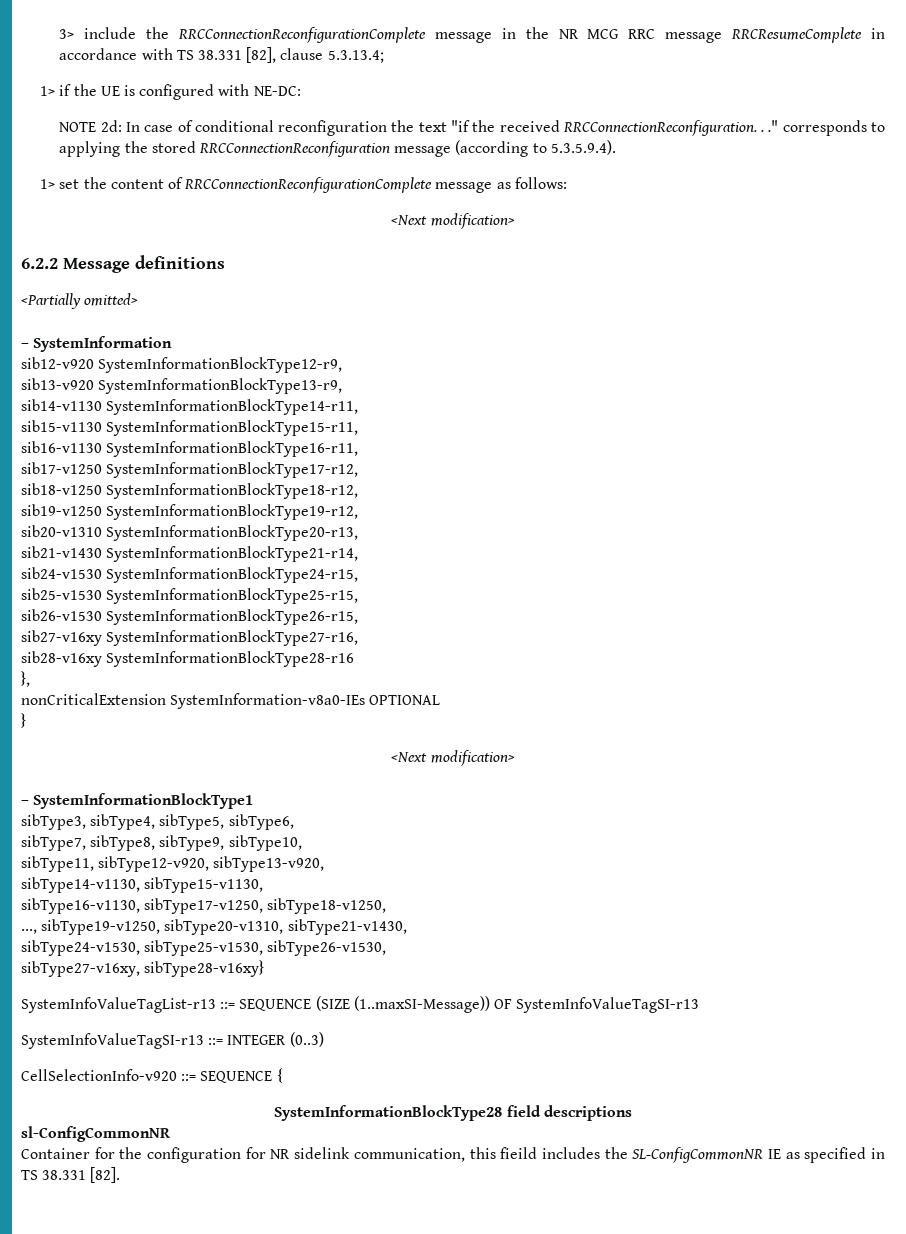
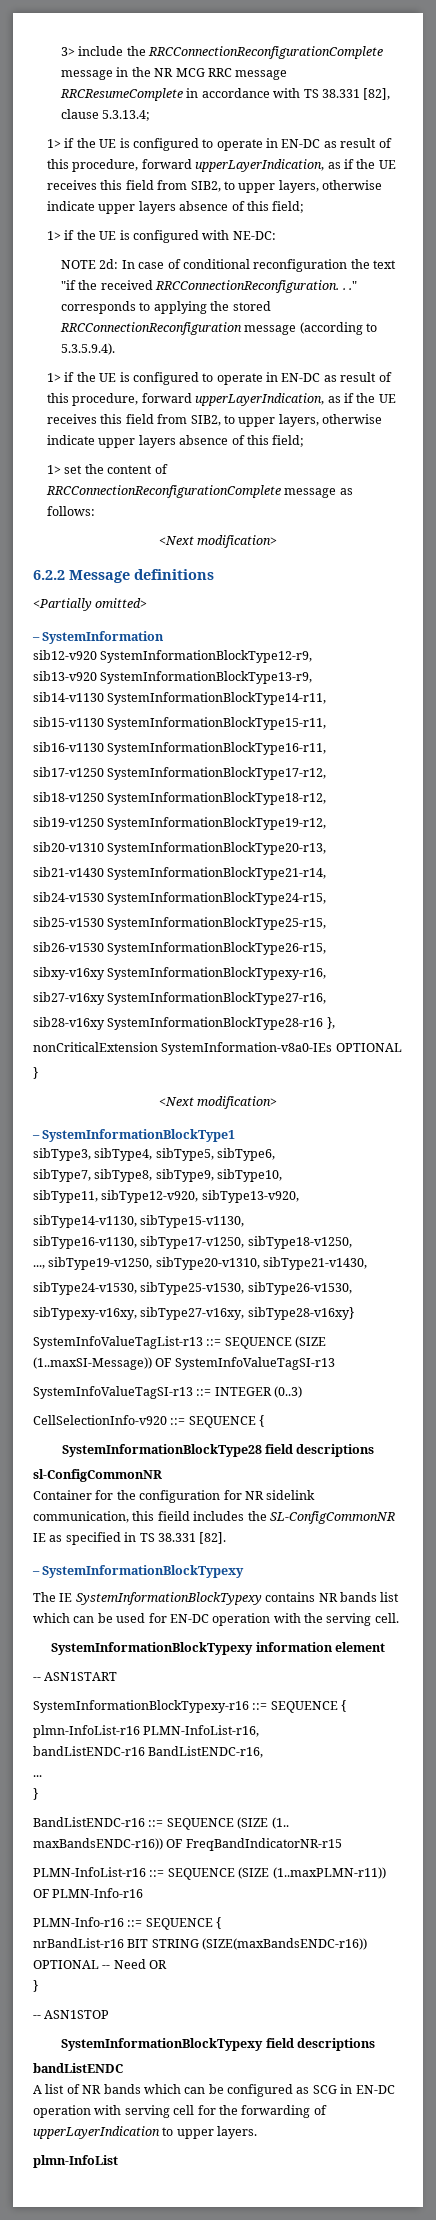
(384, 56) none -> [47,138,392,151] [47,159,396,172] [47,180,383,193] [47,201,305,214] // 1> if the UE is configured to operate in EN-DC as result of this procedure, forward upperLayerIndication, as if the UE receives this field from SIB2, to upper layers, otherwise indicate upper layers absence of this field;
(616, 147) none -> [47,372,392,385] [47,393,396,406] [47,414,383,427] [47,435,305,448] // 1> if the UE is configured to operate in EN-DC as result of this procedure, forward upperLayerIndication, as if the UE receives this field from SIB2, to upper layers, otherwise indicate upper layers absence of this field;
(359, 617) none -> [33,967,327,980] // sibxy-v16xy SystemInformationBlockTypexy-r16,
(355, 659) // -> (324, 1023) none
(387, 948) none -> [33,1307,137,1320] sibTypexy-v16xy,
(121, 1175) none -> [32,1565,245,1578] [33,1592,400,1605] [33,1613,399,1626] [51,1642,385,1655] [33,1672,118,1681] [33,1700,347,1713] [33,1725,260,1738] [33,1746,264,1758] [33,1775,42,1777] [33,1788,38,1800] [33,1817,289,1830] [33,1838,342,1851] [33,1867,386,1880] [33,1888,144,1898] [33,1917,222,1930] [33,1938,368,1950] [33,1959,168,1969] [33,1980,38,1992] [33,2010,110,2019] [61,2038,375,2051] [33,2063,123,2073] [33,2084,395,2097] [33,2105,327,2118] [33,2126,258,2139] [33,2155,118,2168] // – SystemInformationBlockTypexy // The IE SystemInformationBlockTypexy contains NR bands list which can be used for EN-DC operation with the serving cell. // SystemInformationBlockTypexy information element // -- ASN1START // SystemInformationBlockTypexy-r16 ::= SEQUENCE { // plmn-InfoList-r16 PLMN-InfoList-r16, // bandListENDC-r16 BandListENDC-r16, // ... // } // BandListENDC-r16 ::= SEQUENCE (SIZE (1.. maxBandsENDC-r16)) OF FreqBandIndicatorNR-r15 // PLMN-InfoList-r16 ::= SEQUENCE (SIZE (1..maxPLMN-r11)) OF PLMN-Info-r16 // PLMN-Info-r16 ::= SEQUENCE { // nrBandList-r16 BIT STRING (SIZE(maxBandsENDC-r16)) OPTIONAL -- Need OR // } // -- ASN1STOP // SystemInformationBlockTypexy field descriptions // bandListENDC // A list of NR bands which can be configured as SCG in EN-DC operation with serving cell for the forwarding of upperLayerIndication to upper layers. // plmn-InfoList

